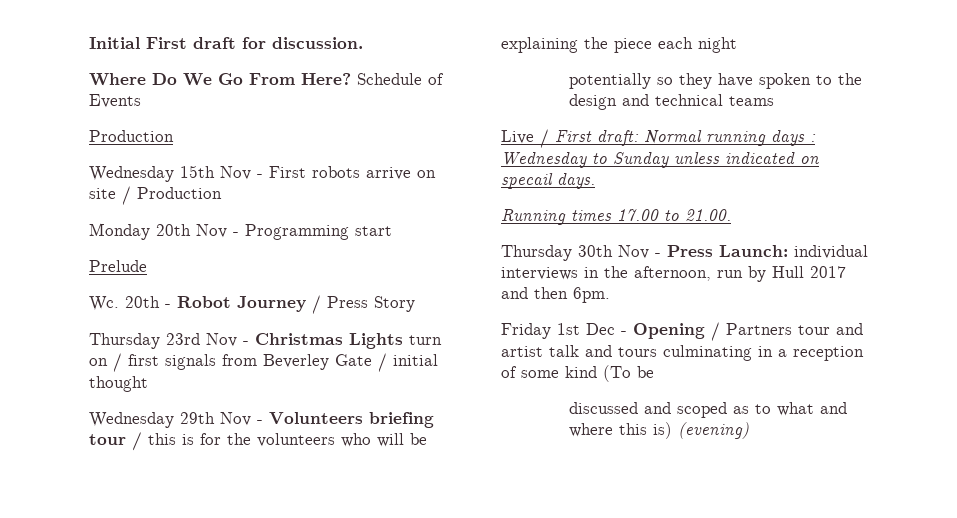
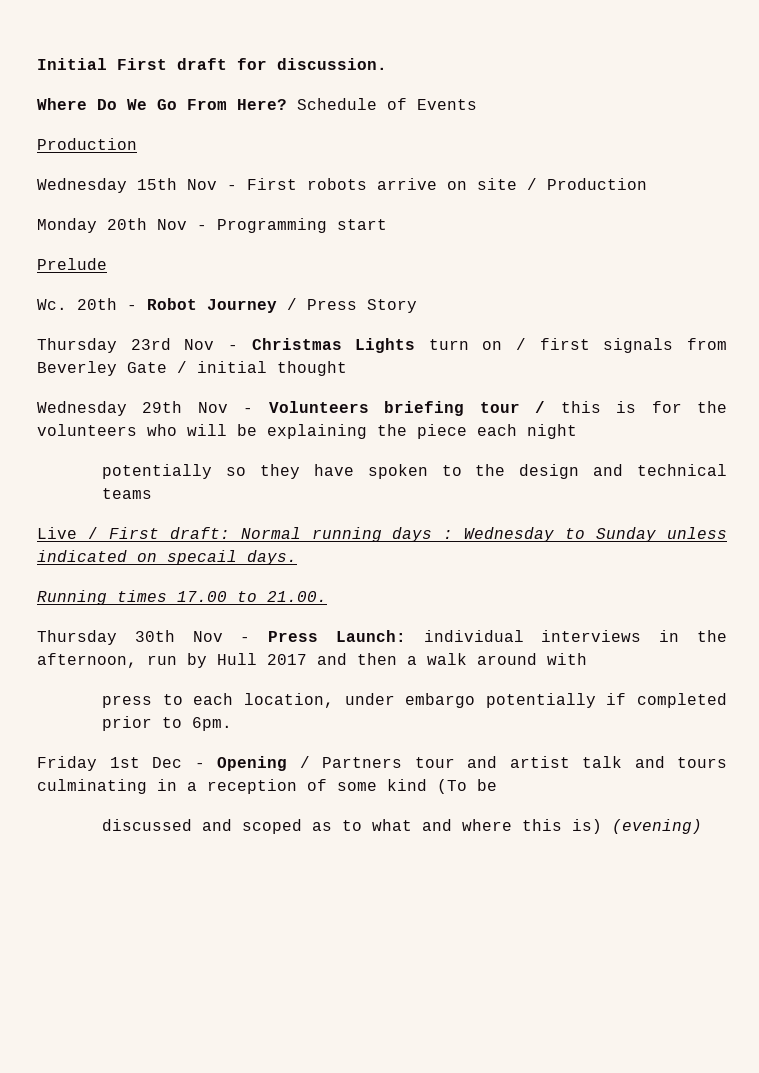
(568, 293) none -> [407,653,587,665] [102,693,727,708] [102,716,183,731] a walk around with // press to each location, under embargo potentially if completed prior to

